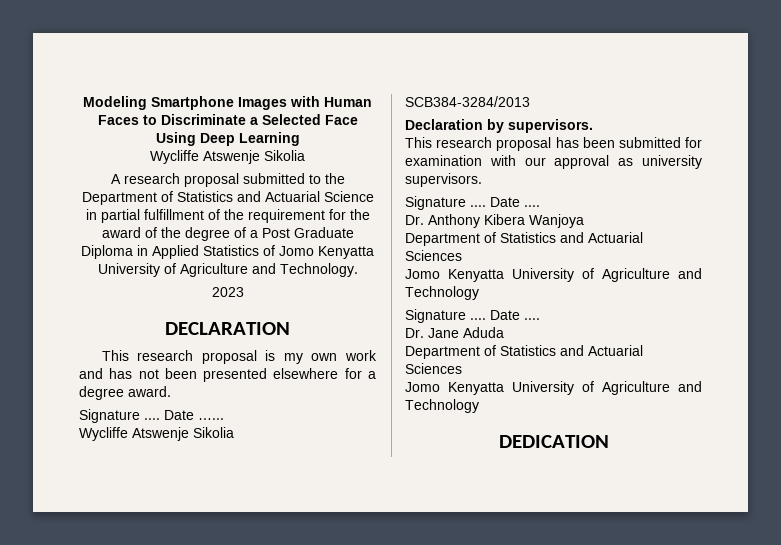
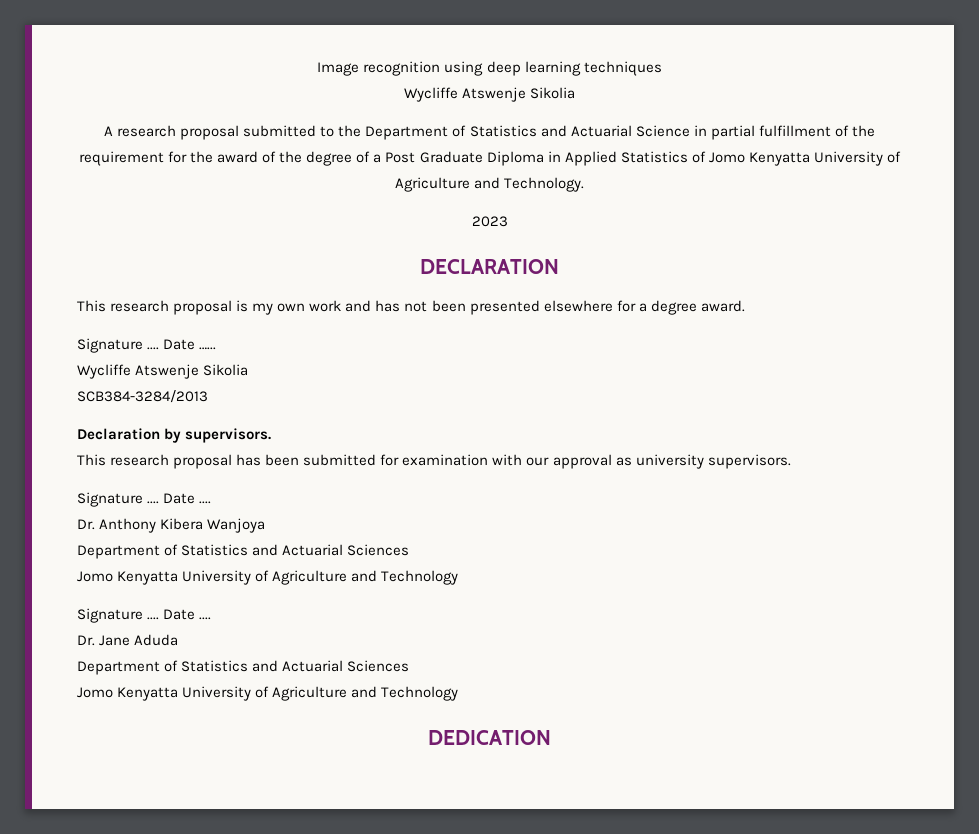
[83,96,372,110] [97,114,358,125] [155,132,300,146] Modeling Smartphone Images with Human Faces to Discriminate a Selected Face Using Deep Learning -> [317,61,662,76] Image recognition using deep learning techniques

